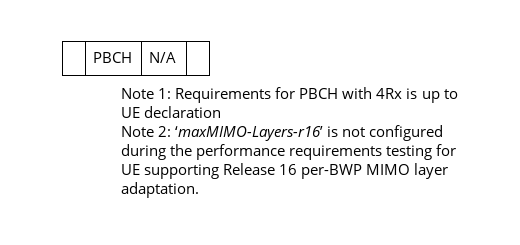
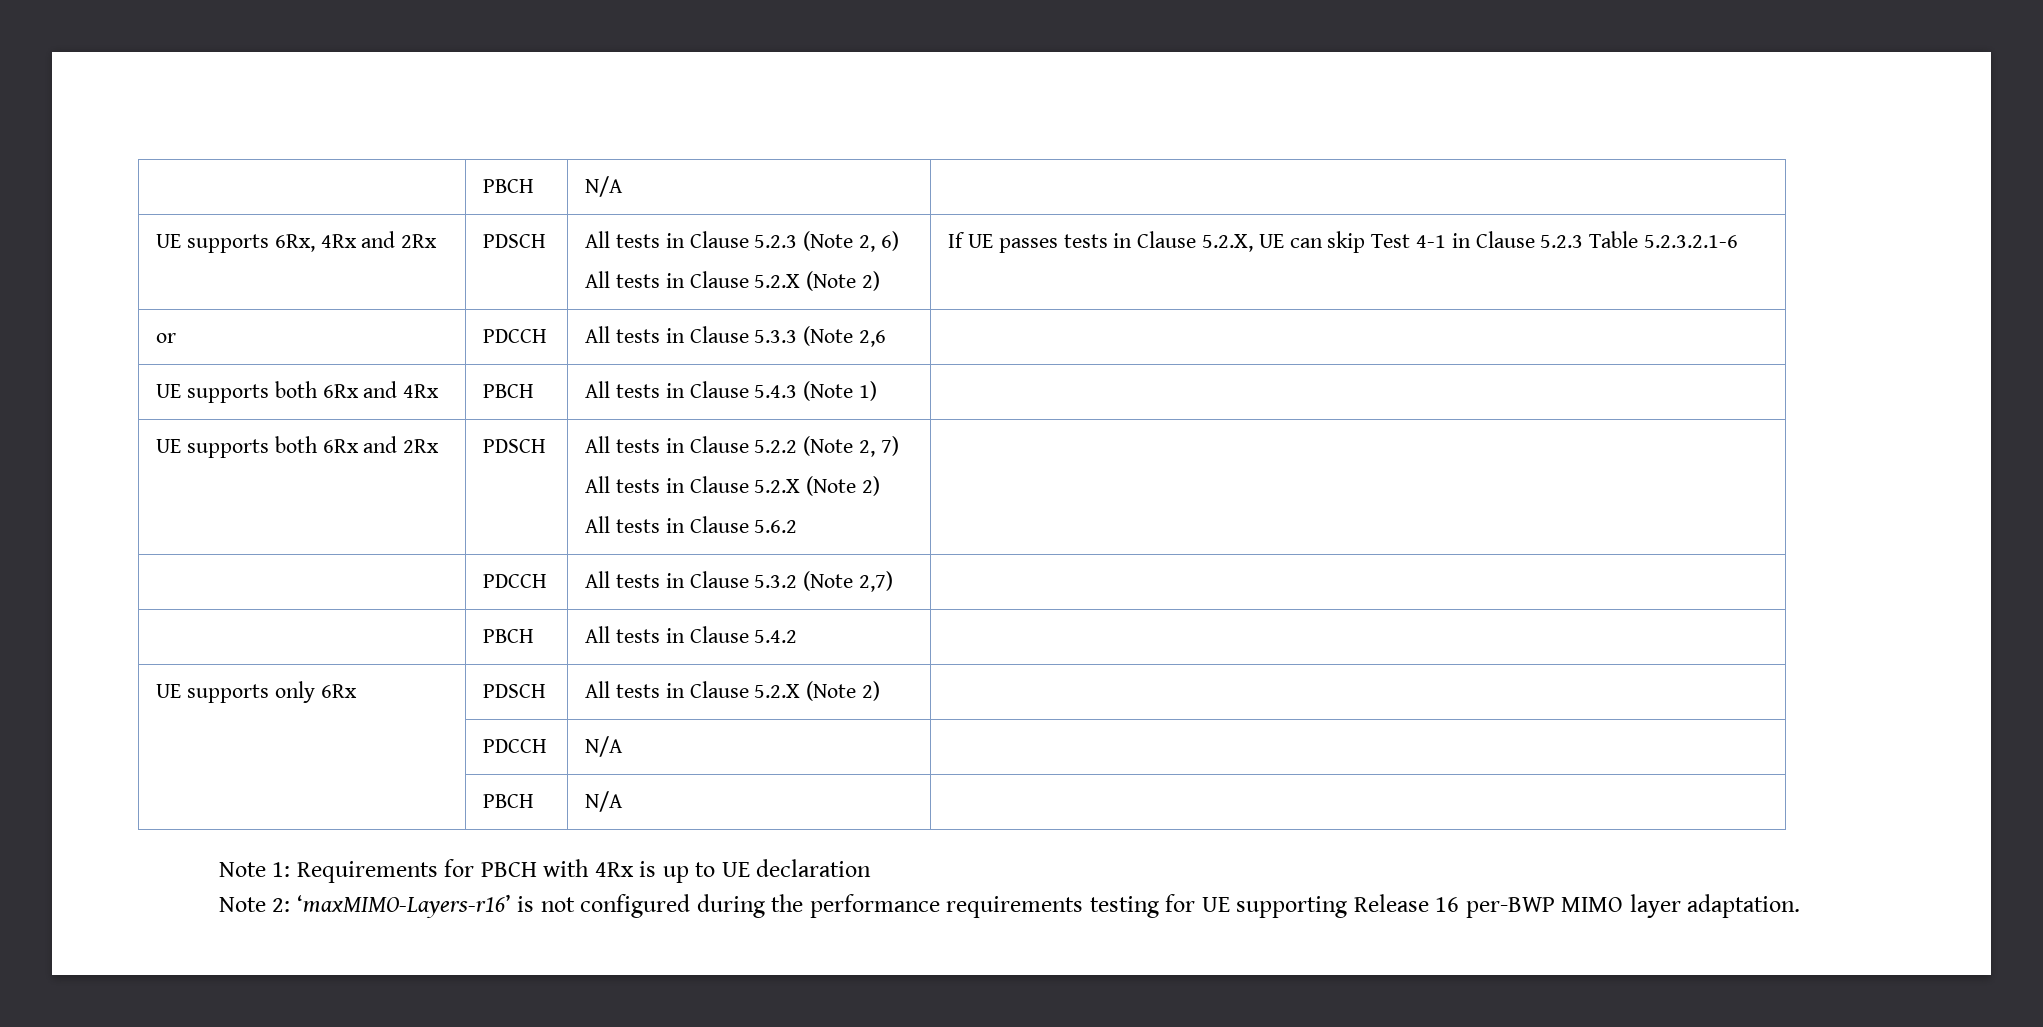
[93,52,133,63] [149,52,177,63] | PBCH | N/A | -> [483,179,535,193] [585,176,624,197] [156,231,438,253] [483,234,547,248] [585,231,899,252] [585,271,881,291] [948,231,1739,253] [156,333,177,343] [483,329,548,343] [585,326,887,347] [156,381,440,403] [483,384,535,398] [585,381,878,401] [156,436,440,458] [483,439,547,453] [585,436,899,457] [585,476,881,496] [585,516,798,533] [483,574,548,588] [585,571,894,592] [483,629,535,643] [585,626,798,643] [156,681,357,703] [483,684,547,698] [585,681,881,701] [483,739,548,753] [585,736,624,757] [483,794,535,808] [585,791,624,812] | PBCH | N/A | // UE supports 6Rx, 4Rx and 2Rx | PDSCH | All tests in Clause 5.2.3 (Note 2, 6) // All tests in Clause 5.2.X (Note 2) | If UE passes tests in Clause 5.2.X, UE can skip Test 4-1 in Clause 5.2.3 Table 5.2.3.2.1-6 // or | PDCCH | All tests in Clause 5.3.3 (Note 2,6 | // UE supports both 6Rx and 4Rx | PBCH | All tests in Clause 5.4.3 (Note 1) | // UE supports both 6Rx and 2Rx | PDSCH | All tests in Clause 5.2.2 (Note 2, 7) // All tests in Clause 5.2.X (Note 2) // All tests in Clause 5.6.2 | // | PDCCH | All tests in Clause 5.3.2 (Note 2,7) | // | PBCH | All tests in Clause 5.4.2 | // UE supports only 6Rx | PDSCH | All tests in Clause 5.2.X (Note 2) | // | PDCCH | N/A | // | PBCH | N/A |

